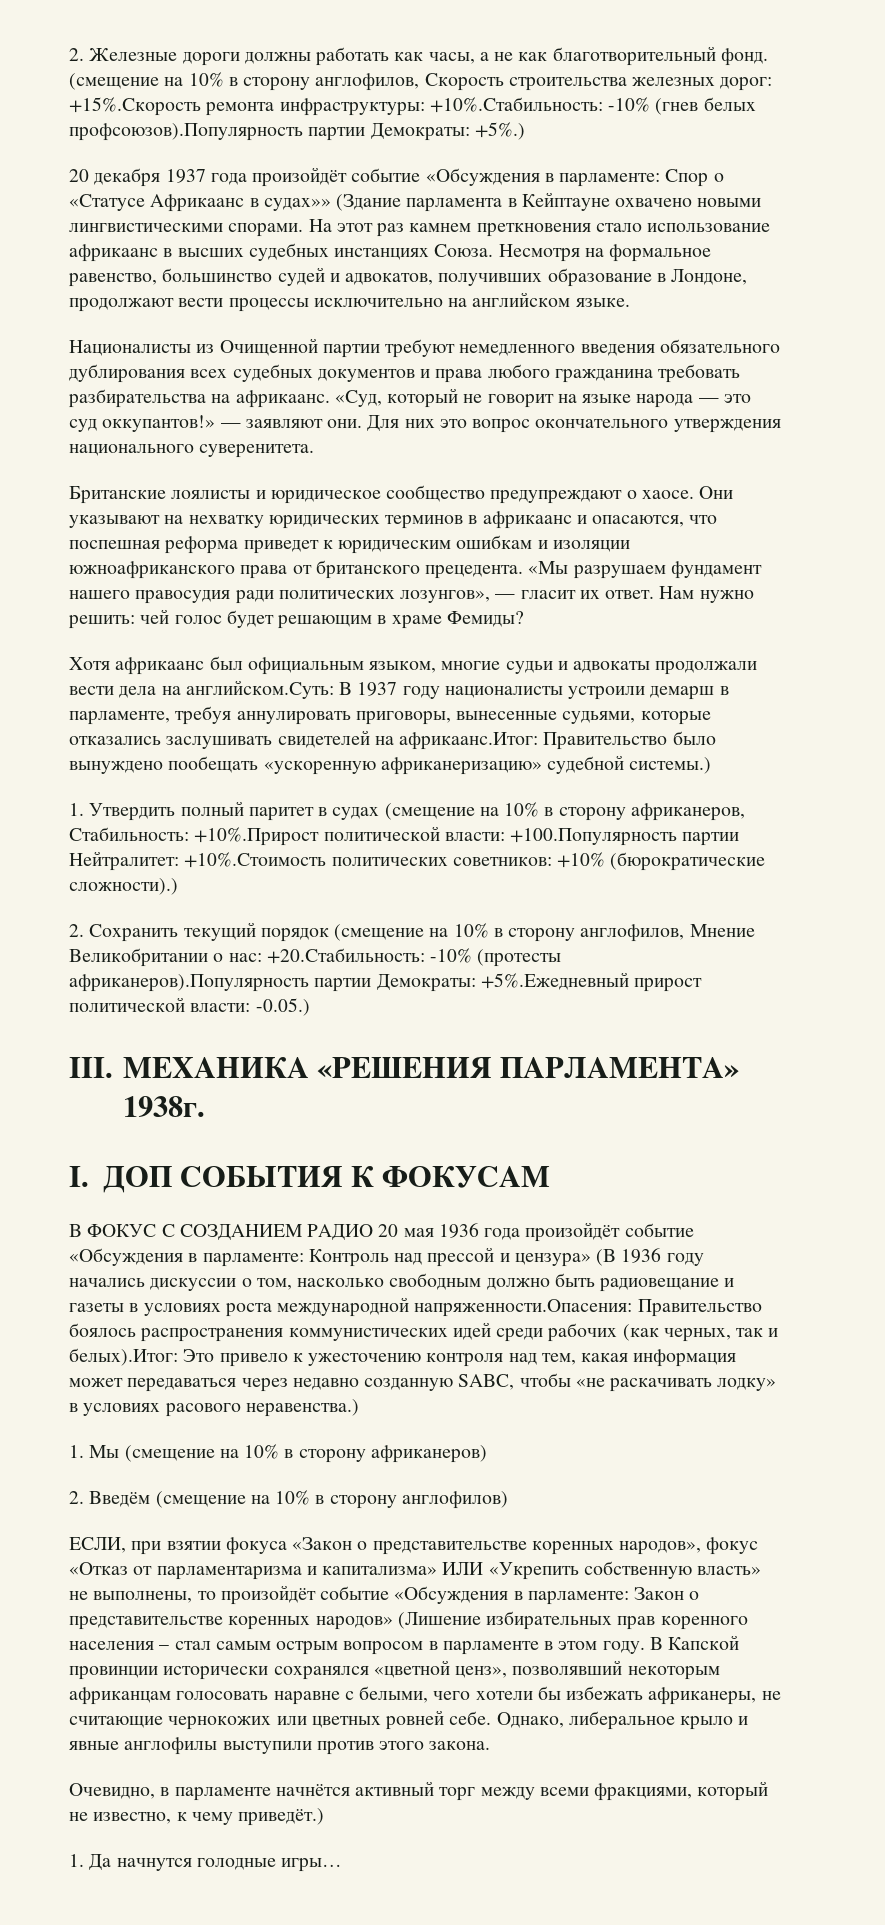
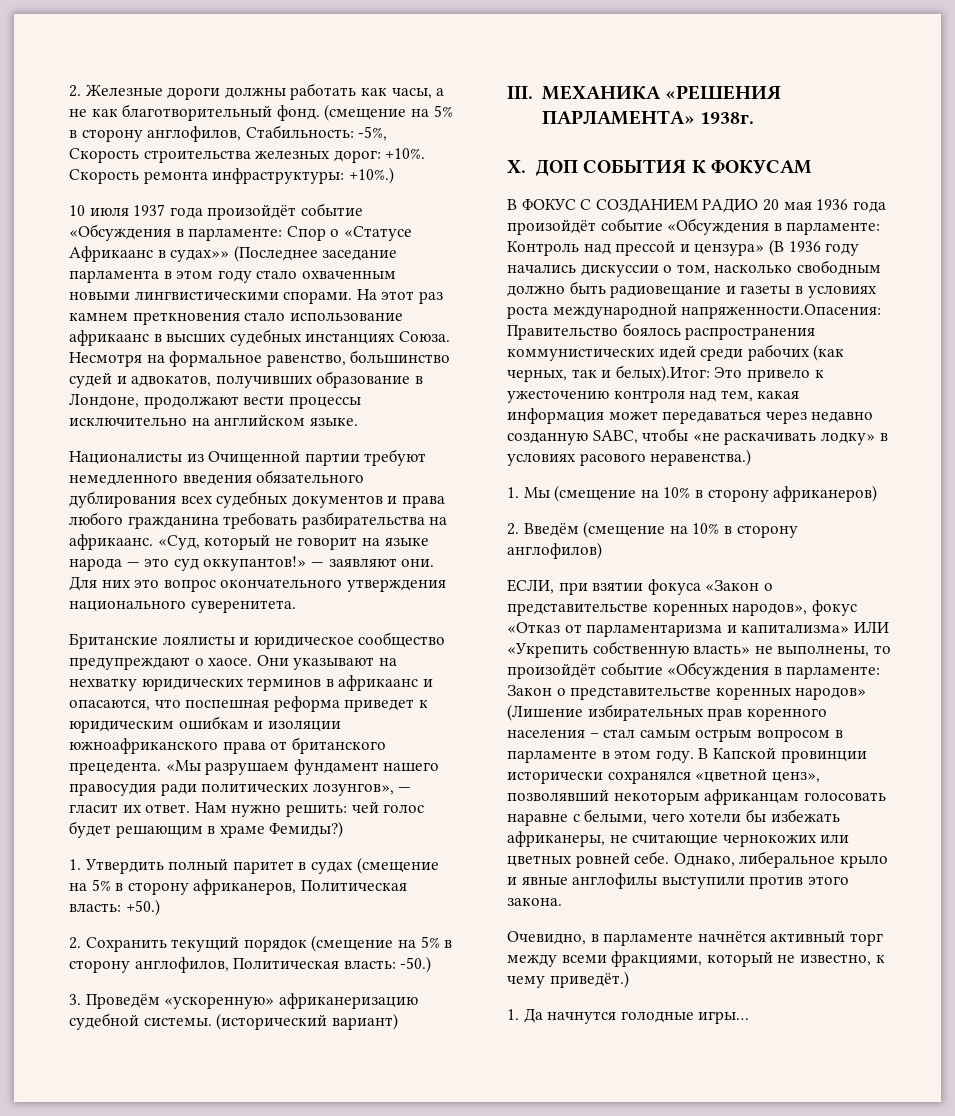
[188,72,420,91] 10% в сторону англофилов, -> [433,105,453,117] [69,125,388,142] 5% в сторону англофилов, Стабильность: -5%,
[69,97,756,116] [69,122,525,141] [69,168,161,187] +15%.Скорость ремонта инфраструктуры: +10%.Стабильность: -10% (гнев белых профсоюзов).Популярность партии Демократы: +5%.) // 20 декабря -> [385,148,426,159] [69,167,394,184] [69,205,129,216] +10%. Скорость ремонта инфраструктуры: +10%.) // 10 июля
[336,192,693,212] (Здание парламента в Кейптауне охвачено -> [233,245,398,262] [69,270,396,283] (Последнее заседание парламента в этом году стало охваченным
[446,611,524,627] [69,656,758,675] [69,680,729,700] [69,706,711,725] [69,730,716,750] [69,755,712,775] Фемиды? // Хотя африкаанс был официальным языком, многие судьи и адвокаты продолжали вести дела на английском.Суть: В 1937 году националисты устроили демарш в парламенте, требуя аннулировать приговоры, вынесенные судьями, которые отказались заслушивать свидетелей на африкаанс.Итог: Правительство было вынуждено пообещать «ускоренную африканеризацию» судебной системы.) -> [269,821,344,838] Фемиды?)
[504,802,540,817] 10% -> [91,879,111,891] 5%
[69,826,740,846] [69,851,766,871] [69,878,178,895] Стабильность: +10%.Прирост политической власти: +100.Популярность партии Нейтралитет: +10%.Стоимость политических советников: +10% (бюрократические сложности).) -> [300,880,407,891] [69,899,160,916] Политическая власть: +50.)
[453,923,755,942] [69,948,562,967] [69,972,703,992] [69,997,310,1016] 10% в сторону англофилов, Мнение Великобритании о нас: +20.Стабильность: -10% (протесты африканеров).Популярность партии Демократы: +5%.Ежедневный прирост политической власти: -0.05.) -> [420,936,453,948] [69,956,432,973] [69,993,418,1009] [69,1013,398,1030] 5% в сторону англофилов, Политическая власть: -50.) // 3. Проведём «ускоренную» африканеризацию судебной системы. (исторический вариант)
[69,1166,89,1187] I. -> [507,160,526,173] X.

